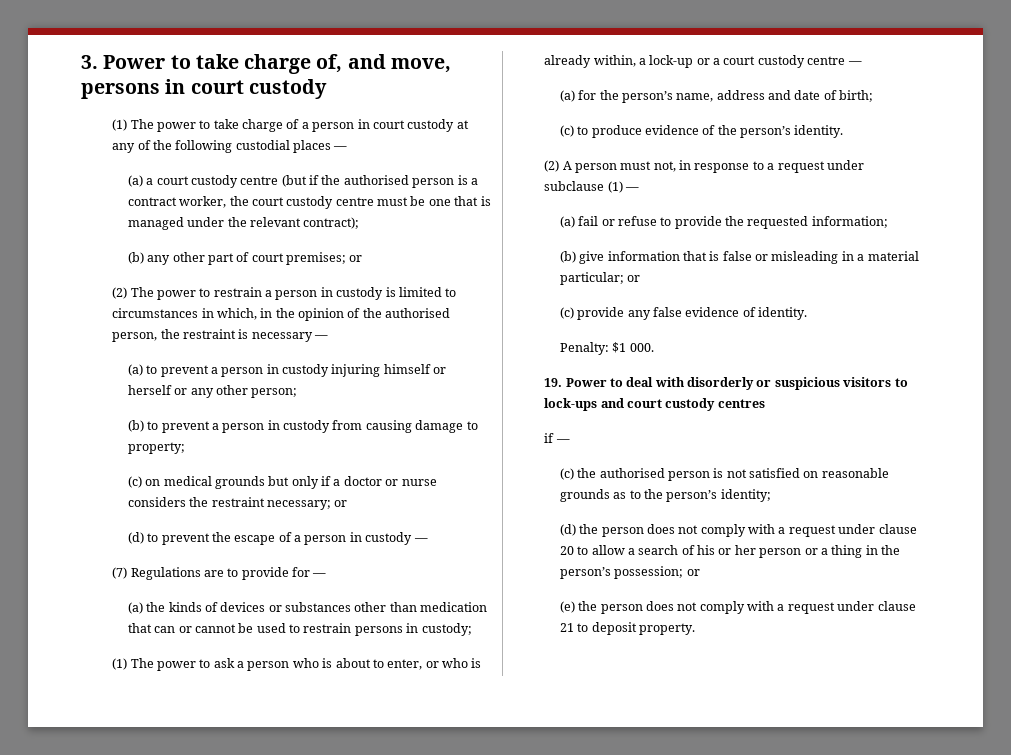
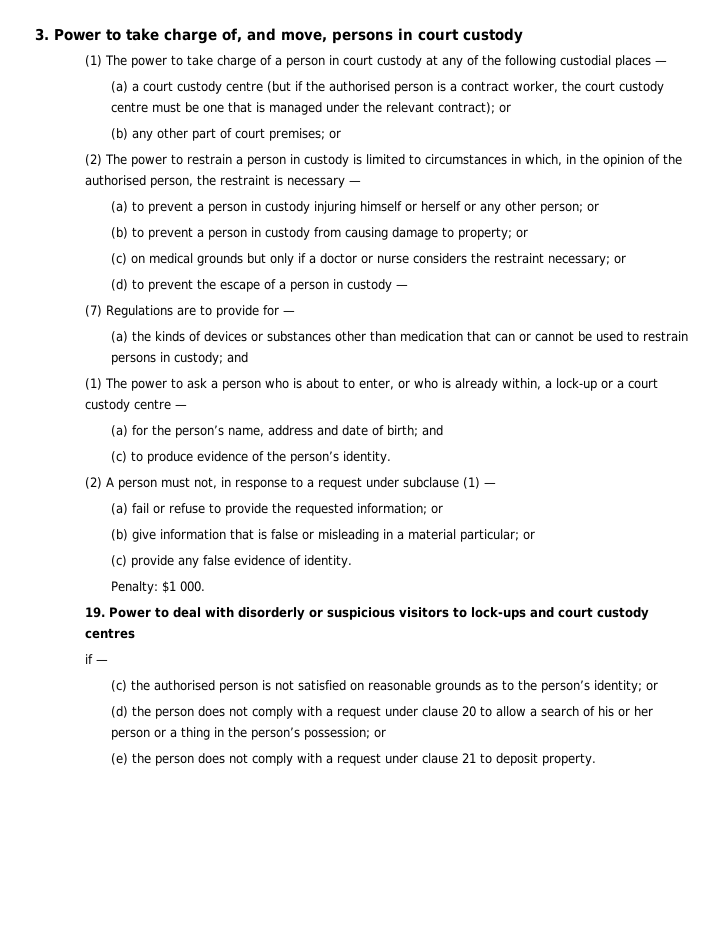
(360, 223) none -> [498,104,511,113] or
(298, 393) none -> [586,203,599,212] or
(185, 448) none -> [515,229,528,238] or
(472, 629) none -> [226,352,248,363] and
(874, 96) none -> [421,425,443,436] and
(888, 222) none -> [430,505,443,514] or
(771, 495) none -> [645,682,658,691] or

